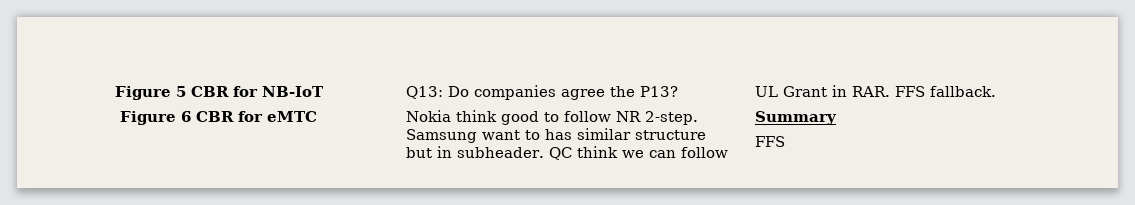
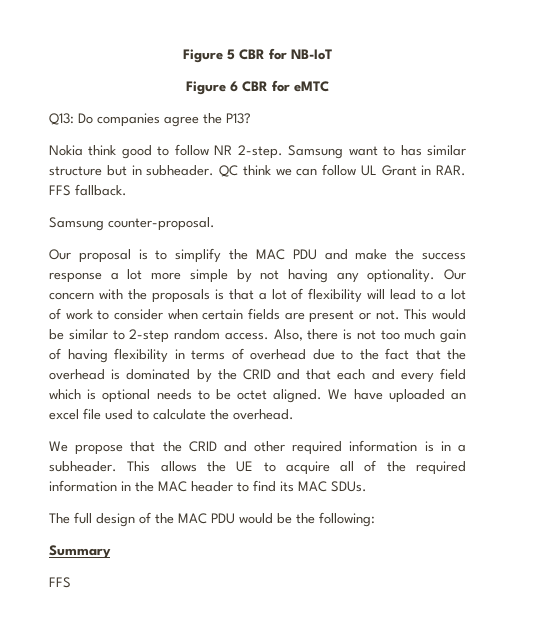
(996, 91) none -> [49,217,215,231] [49,248,466,263] [49,269,466,283] [49,288,466,303] [49,308,467,323] [49,329,466,343] [49,348,466,363] [49,368,467,383] [49,389,467,403] [49,408,294,420] [49,440,467,455] [49,460,467,475] [49,480,367,492] [49,512,375,527] // Samsung counter-proposal. // Our proposal is to simplify the MAC PDU and make the success response a lot more simple by not having any optionality. Our concern with the proposals is that a lot of flexibility will lead to a lot of work to consider when certain fields are present or not. This would be similar to 2-step random access. Also, there is not too much gain of having flexibility in terms of overhead due to the fact that the overhead is dominated by the CRID and that each and every field which is optional needs to be octet aligned. We have uploaded an excel file used to calculate the overhead. // We propose that the CRID and other required information is in a subheader. This allows the UE to acquire all of the required information in the MAC header to find its MAC SDUs. // The full design of the MAC PDU would be the following:

